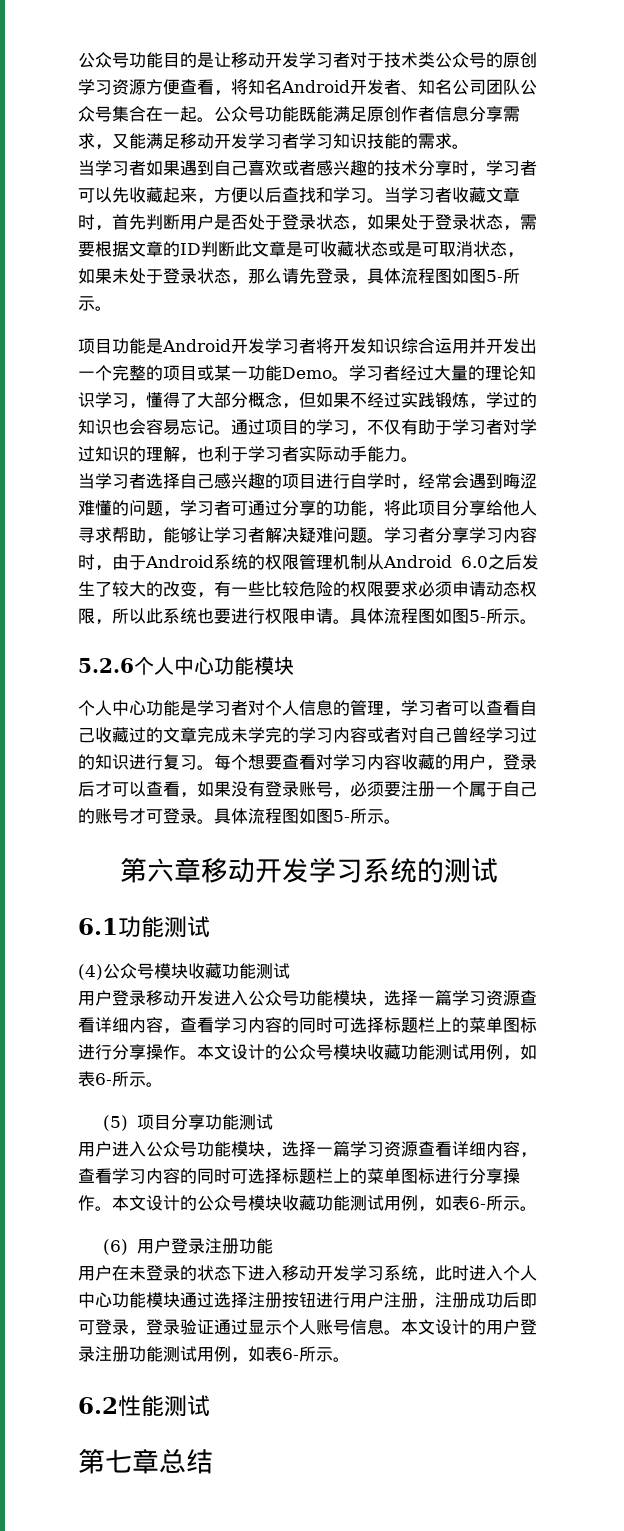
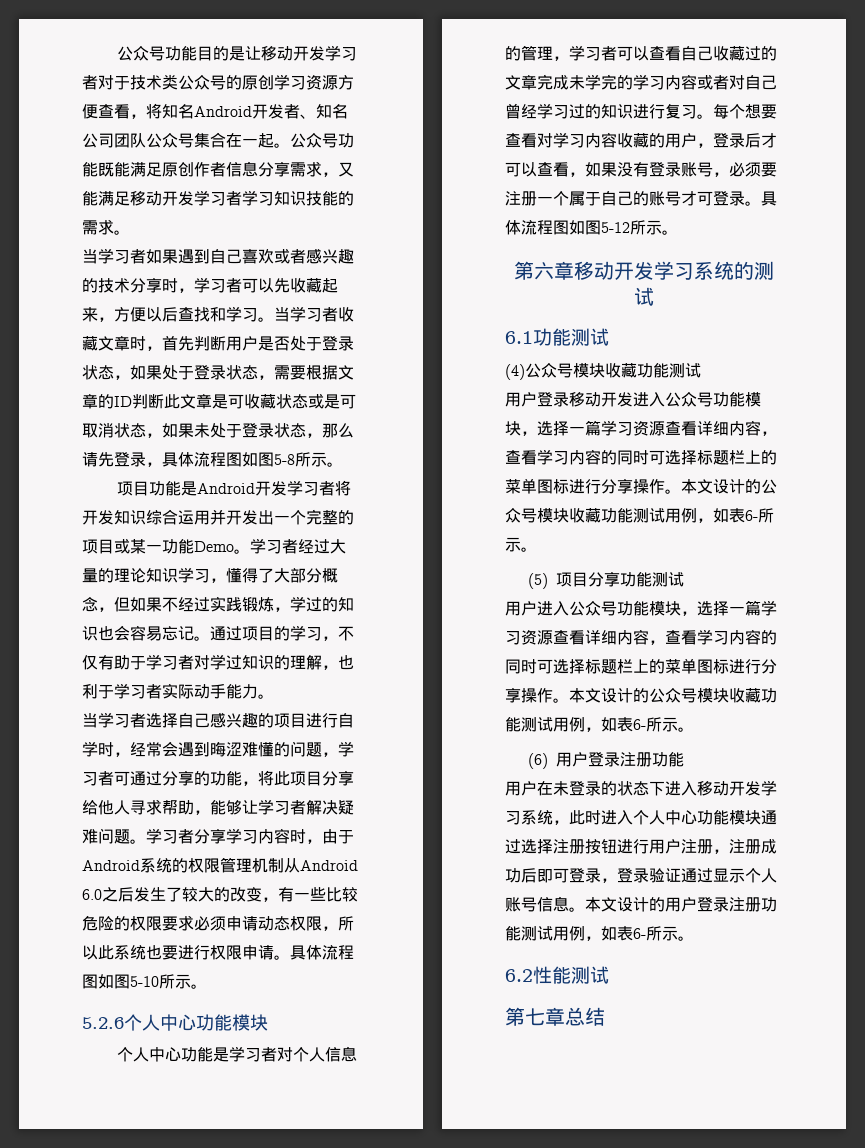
[486,270,503,282] 5- -> [274,454,295,465] 5-8
[469,610,486,622] 5- -> [130,976,159,987] 5-10
[333,810,350,822] 5- -> [601,222,630,233] 5-12

